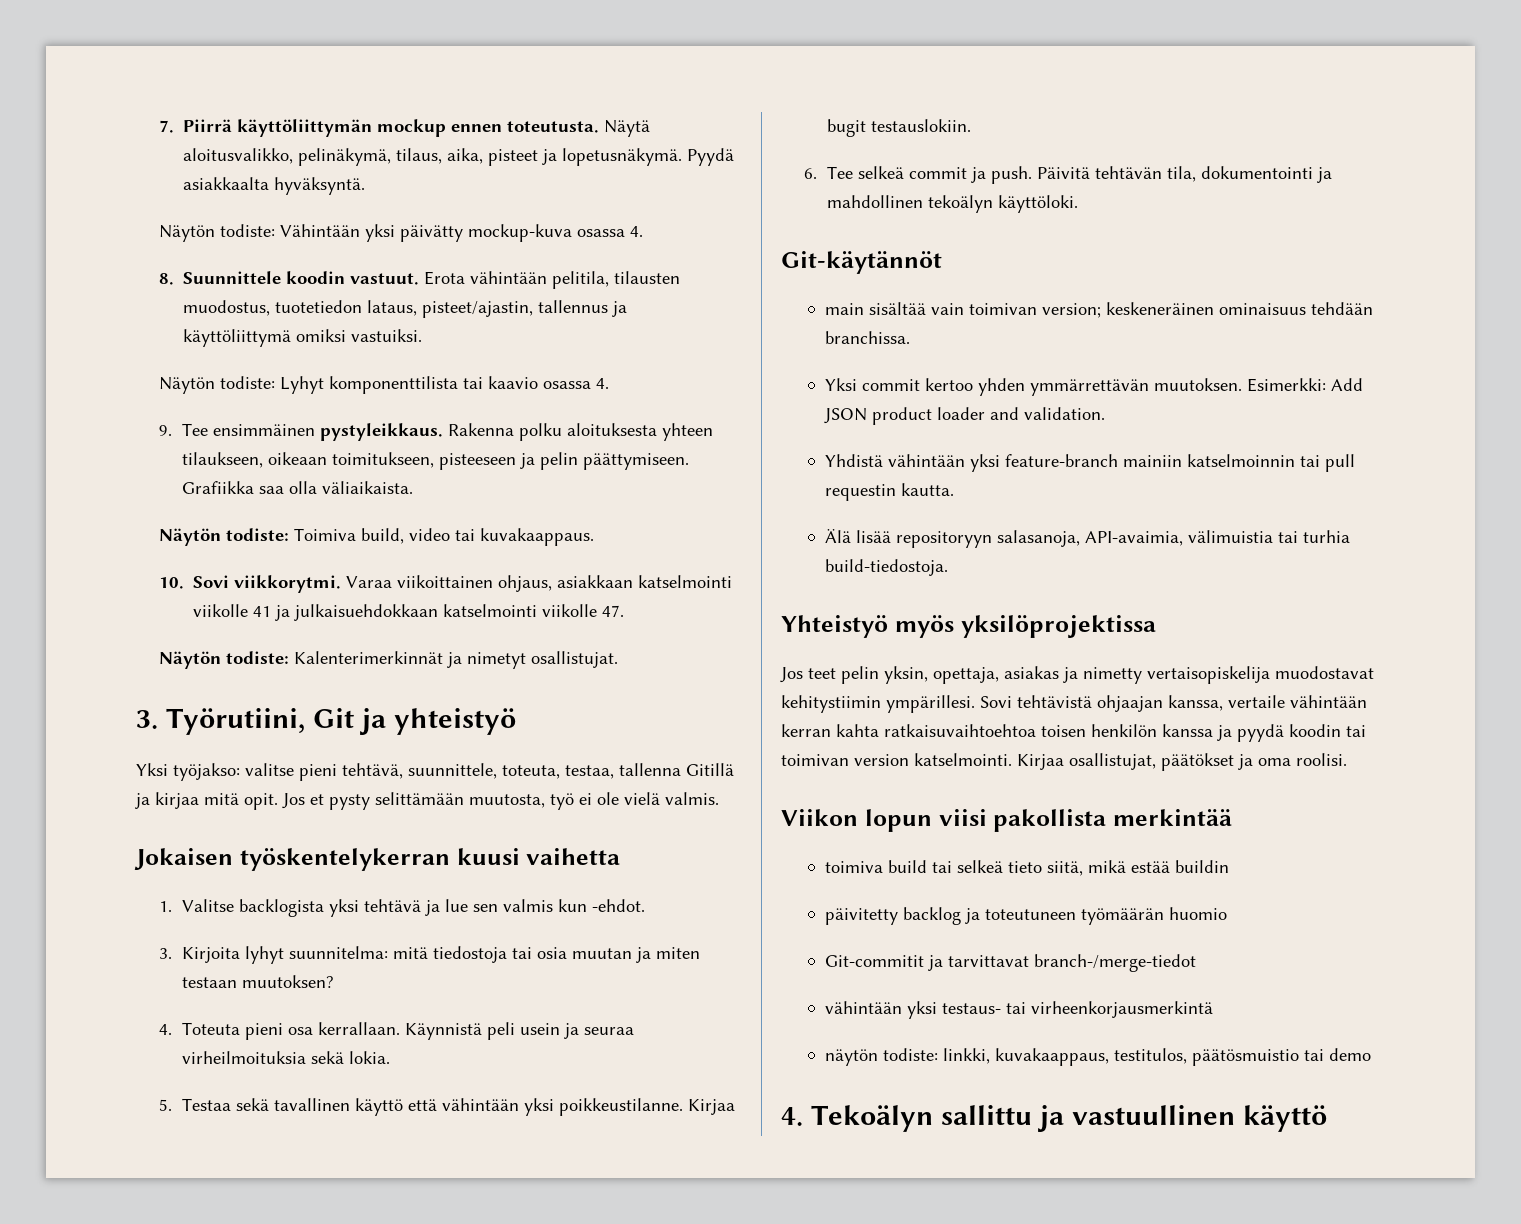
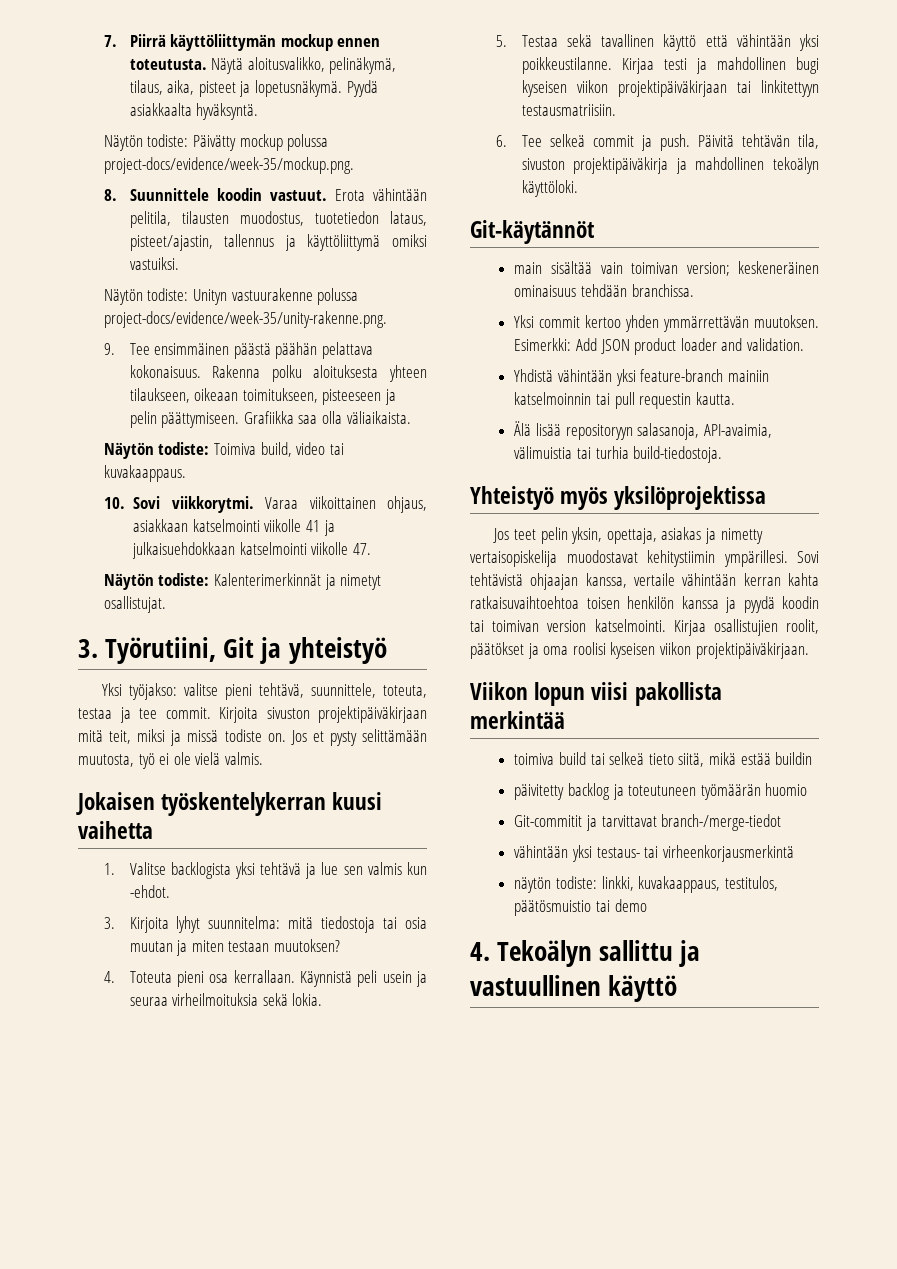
[280,224,644,242] Vähintään yksi päivätty mockup-kuva osassa 4. -> [192,134,329,151] [103,157,354,174] Päivätty mockup polussa project-docs/evidence/week-35/mockup.png.
[280,376,610,394] Lyhyt komponenttilista tai kaavio osassa 4. -> [192,288,359,305] [103,311,387,328] Unityn vastuurakenne polussa project-docs/evidence/week-35/unity-rakenne.png.
[320,423,444,441] pystyleikkaus. -> [233,342,373,359] [129,365,201,378] päästä päähän pelattava kokonaisuus.
[565,763,734,779] [135,792,278,810] testaa, tallenna Gitillä ja kirjaa mitä opit. -> [78,706,427,723] [78,729,286,746] testaa ja tee commit. Kirjoita sivuston projektipäiväkirjaan mitä teit, miksi ja missä todiste on.
[827,119,972,137] bugit testauslokiin. -> [663,57,819,74] [521,80,819,97] [521,104,616,116] testi ja mahdollinen bugi kyseisen viikon projektipäiväkirjaan tai linkitettyyn testausmatriisiin.
[1201,166,1314,179] dokumentointi -> [521,157,669,174] sivuston projektipäiväkirja
[1069,753,1156,770] osallistujat, -> [713,619,819,636] osallistujien roolit,
[1296,753,1347,766] roolisi. -> [572,642,809,659] roolisi kyseisen viikon projektipäiväkirjaan.

